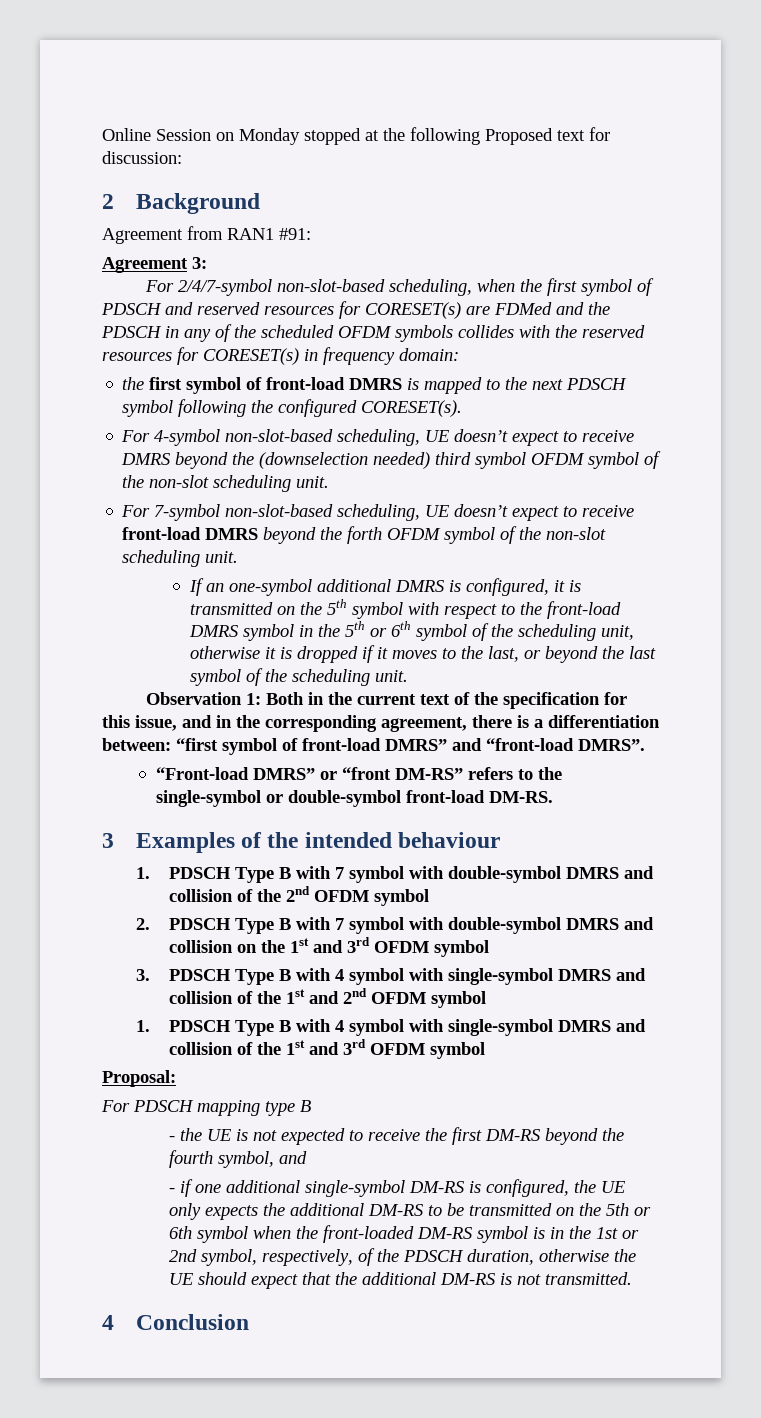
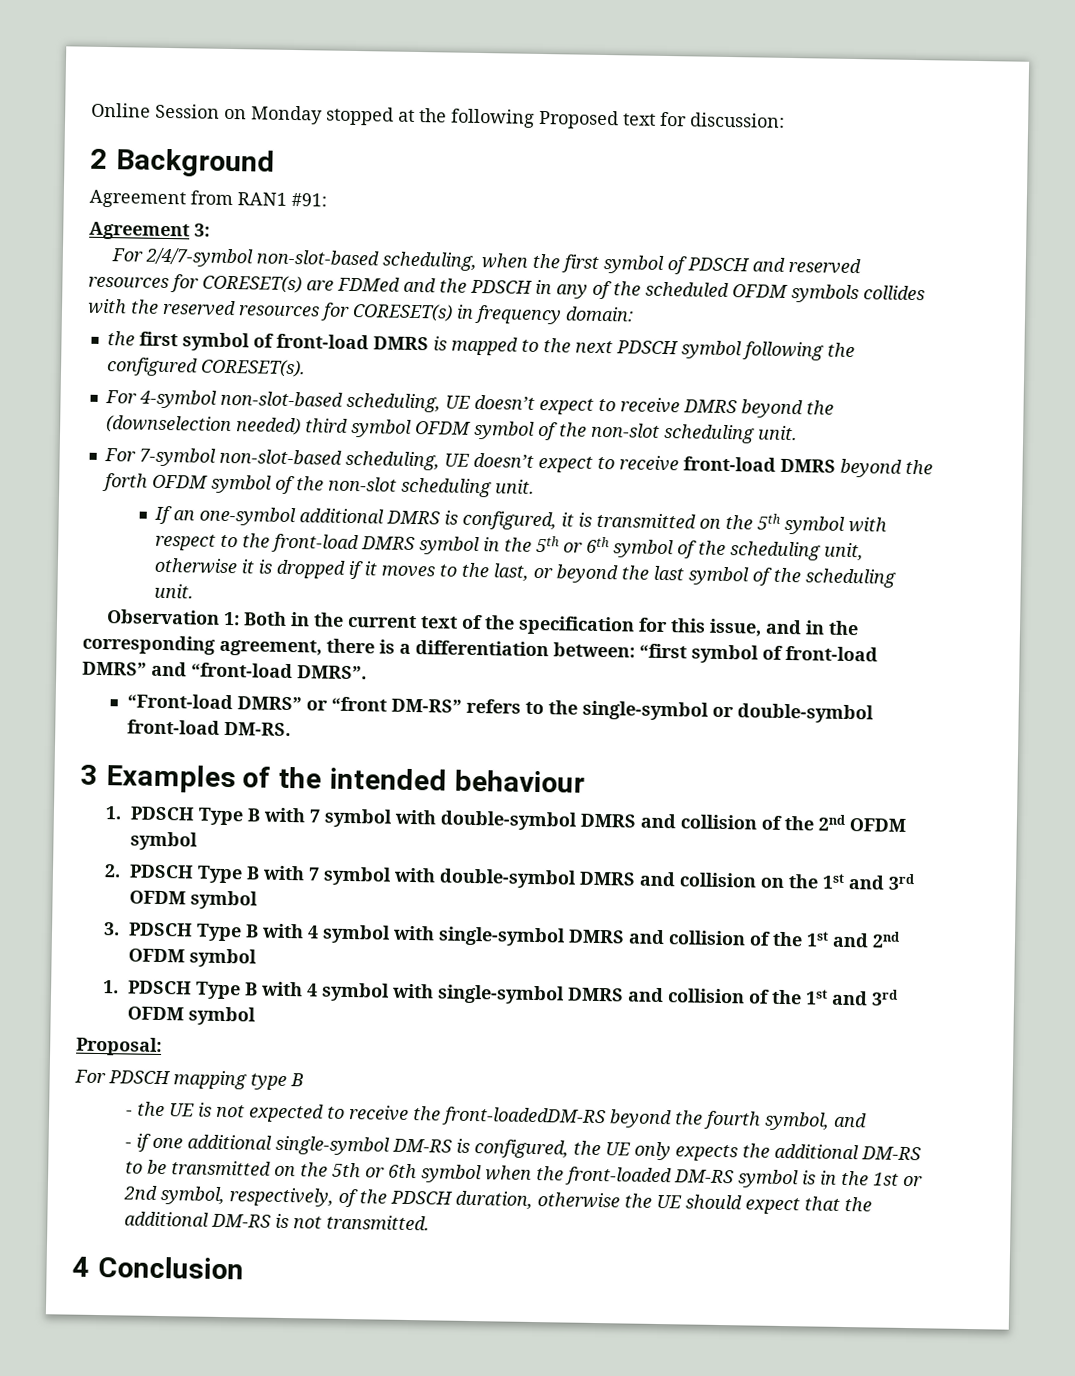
[452,1127,541,1145] first DM-RS -> [441,1106,607,1128] front-loadedDM-RS

